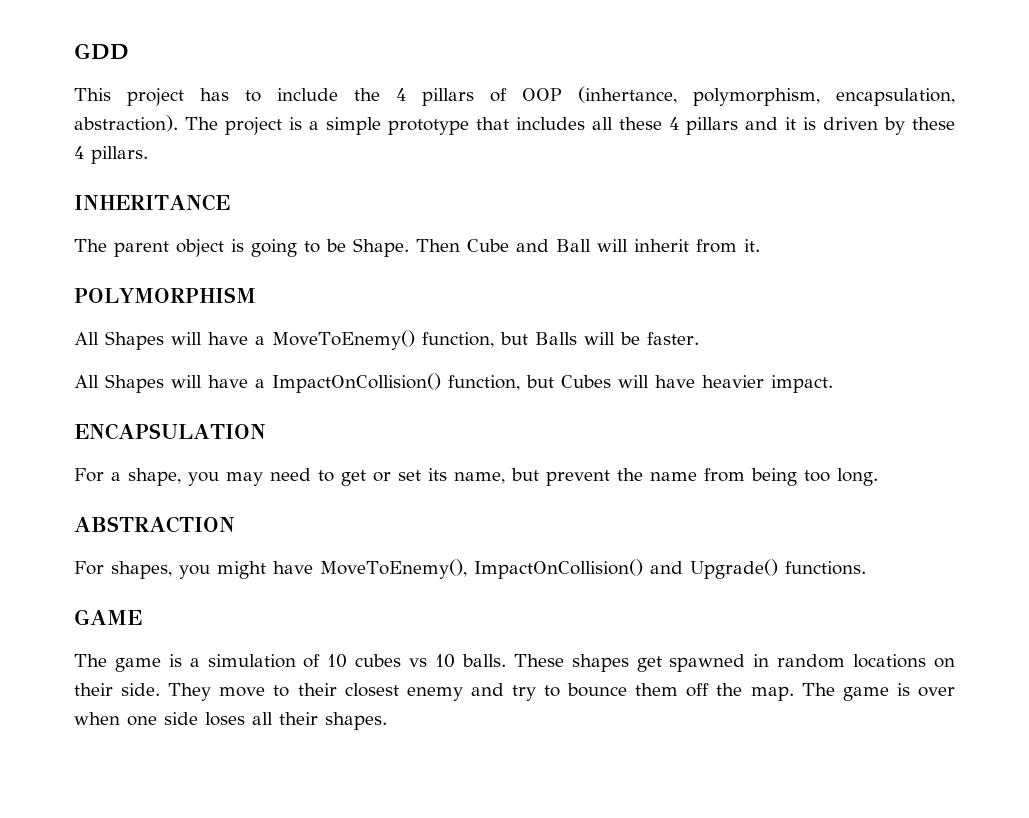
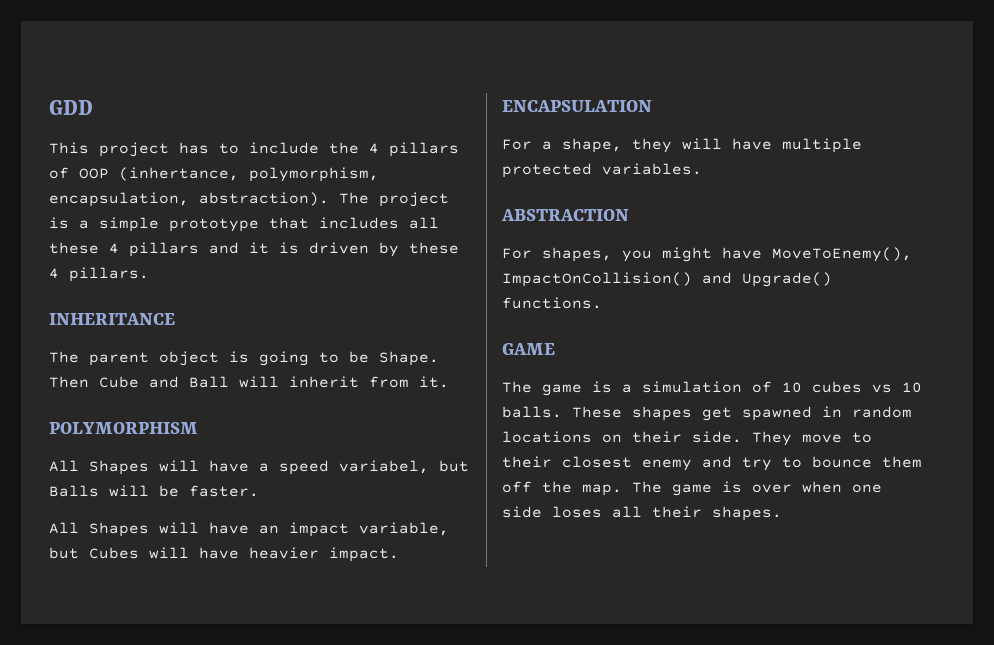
[272,330,494,350] MoveToEnemy() function, -> [279,460,429,475] speed variabel,
[255,373,520,393] a ImpactOnCollision() function, -> [259,522,449,537] an impact variable,
[188,468,878,486] you may need to get or set its name, but prevent the name from being too long. -> [632,138,862,153] [502,163,702,178] they will have multiple protected variables.

